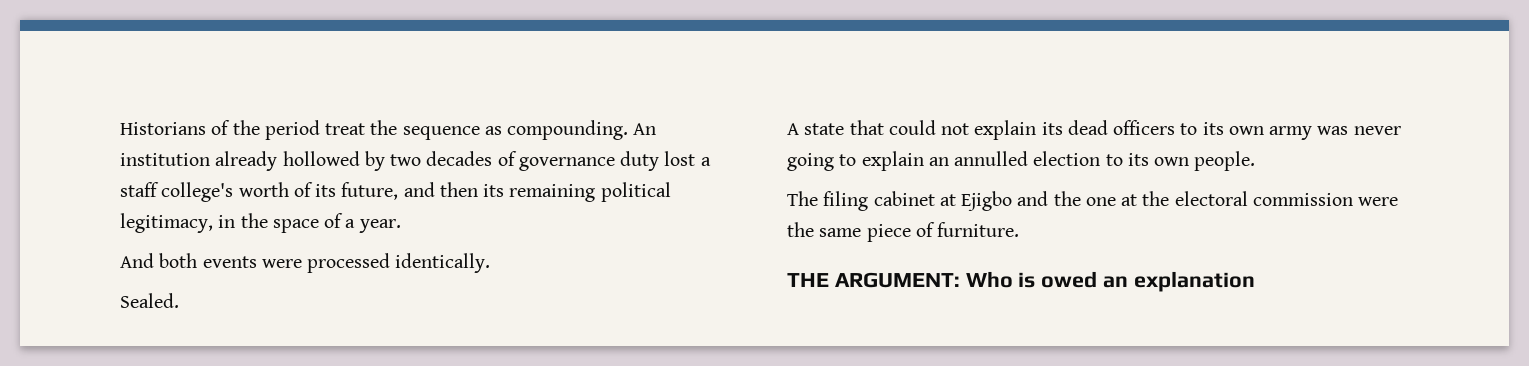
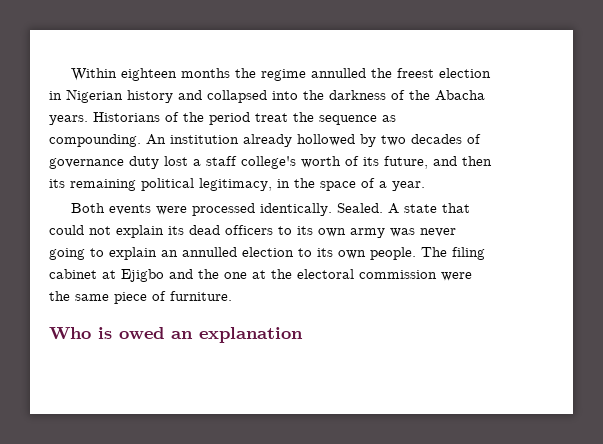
(120, 128) none -> [71,68,492,81] [49,89,485,103] [49,115,88,125] Within eighteen months the regime annulled the freest election in Nigerian history and collapsed into the darkness of the Abacha years.
[120,253,198,268] And both -> [71,203,106,213] Both
(491, 263) // -> (333, 209) none
(179, 300) // -> (384, 208) none
(1256, 161) // -> (416, 253) none
[787,272,960,288] THE ARGUMENT: -> (232, 296) none

